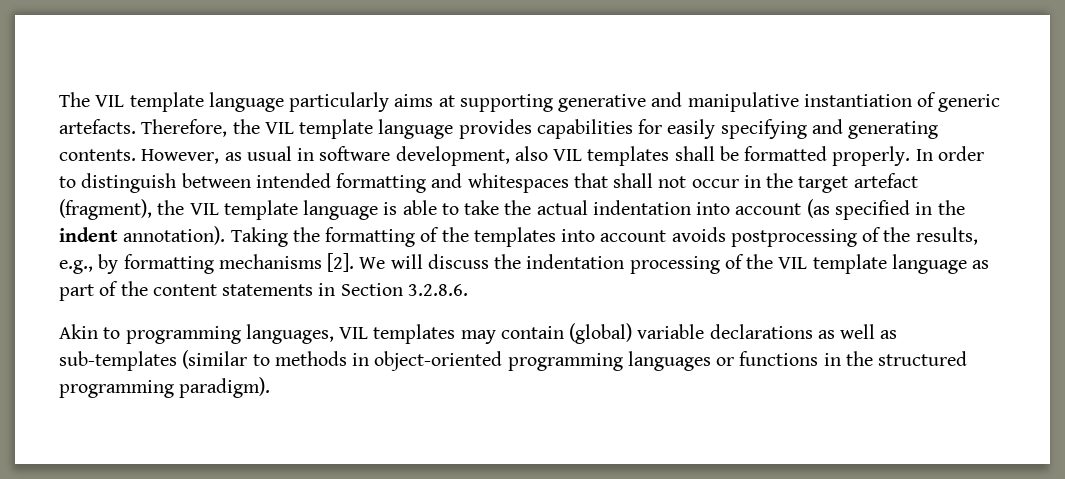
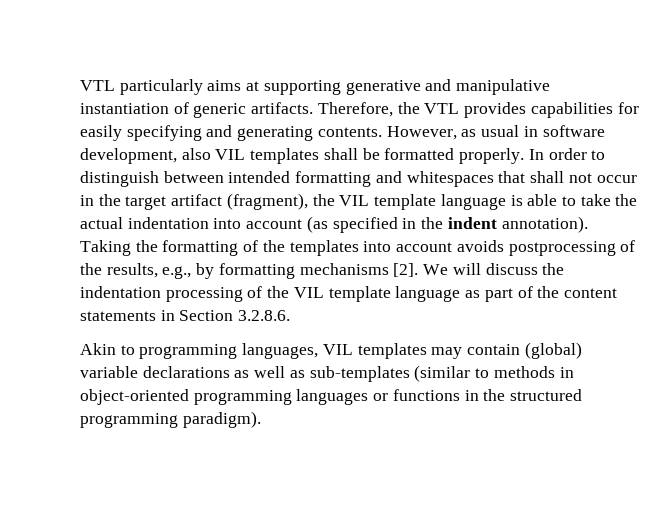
[59,92,284,112] The VIL template language -> [80,80,115,91] VTL
[59,119,136,134] artefacts. -> [251,102,314,114] artifacts.
[264,119,454,139] VIL template language -> [424,103,460,114] VTL
[853,173,918,188] artefact -> [171,194,223,206] artifact

